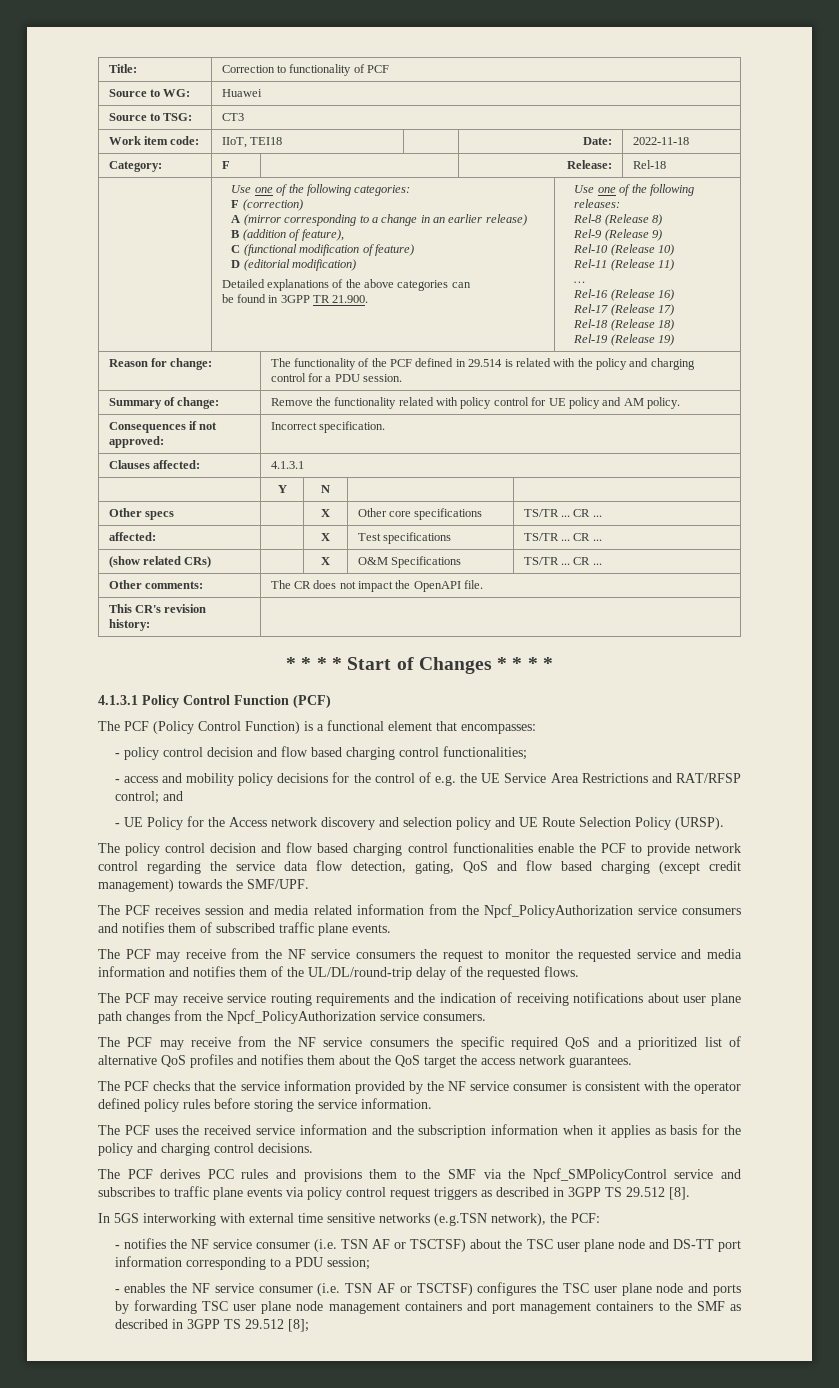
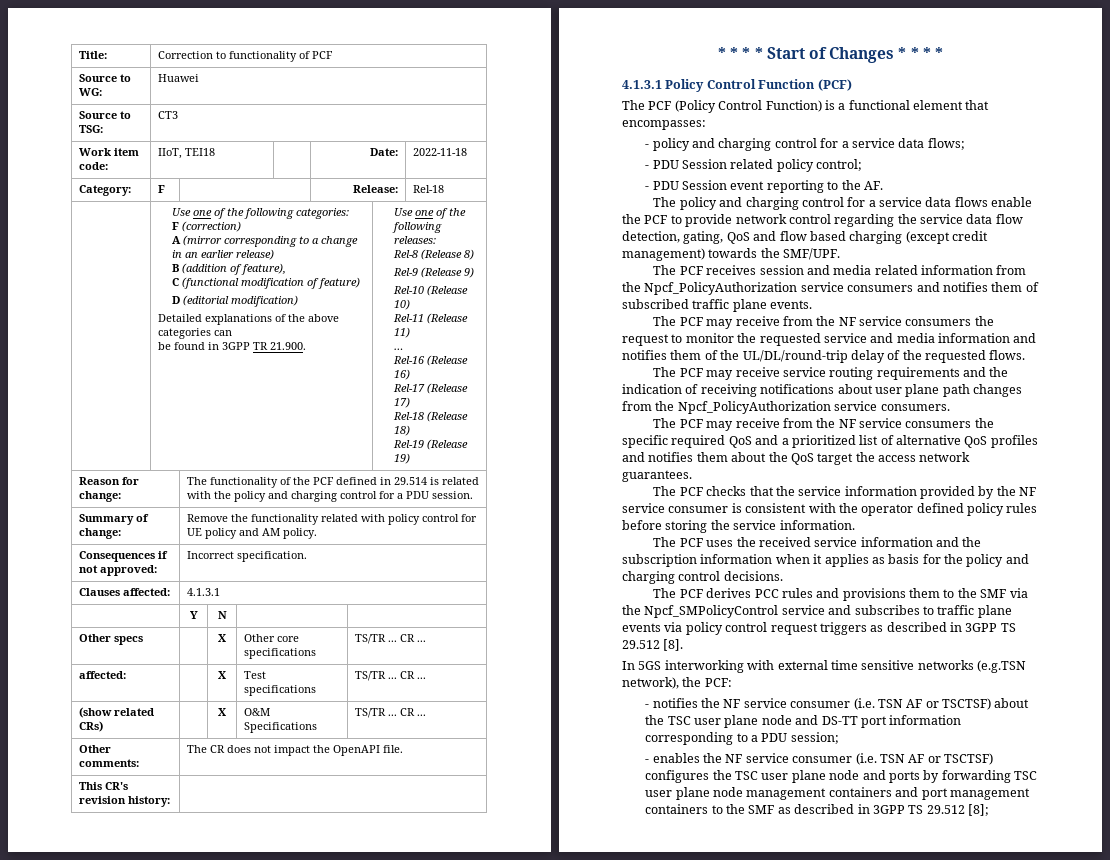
[162,746,527,760] [114,772,741,786] control decision and flow based charging control functionalities; // - access and mobility policy decisions for the control of e.g. the UE Service Area Restrictions and RAT/RFSP -> [692,138,965,151] [645,159,814,172] and charging control for a service data flows; // - PDU Session related policy
[162,791,183,801] [114,816,724,830] [98,842,533,856] and // - UE Policy for the Access network discovery and selection policy and UE Route Selection Policy (URSP). // The policy control decision and flow based charging control functionalities -> [645,180,883,193] [653,197,988,210] // - PDU Session event reporting to the AF. // The policy and charging control for a service data flows

